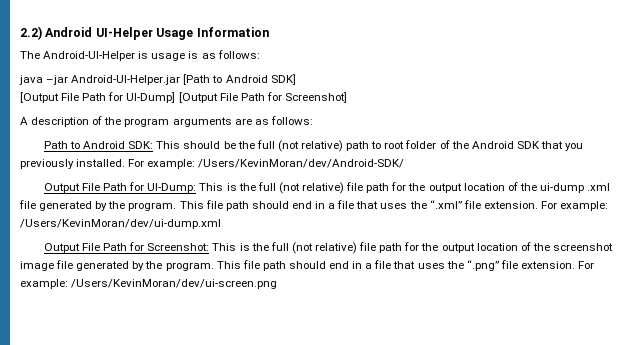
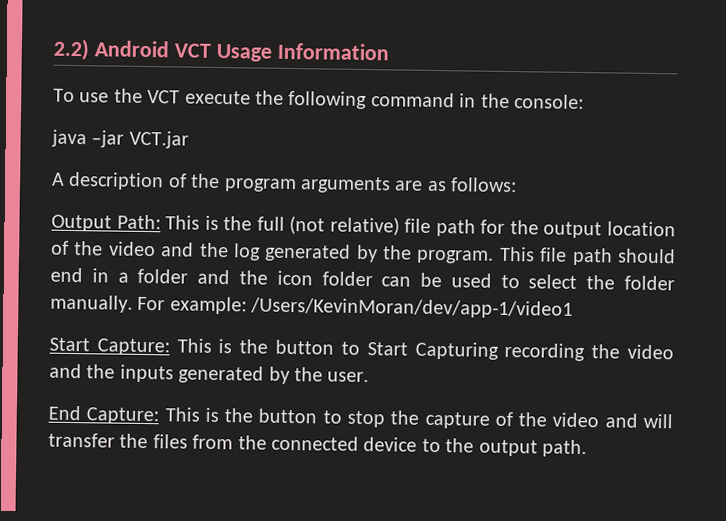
[95,27,153,40] UI-Helper -> [173,43,211,58] VCT
[20,50,260,61] [19,74,296,85] [20,92,347,103] The Android-UI-Helper is usage is as follows: // java –jar Android-UI-Helper.jar [Path to Android SDK] // [Output File Path for UI-Dump] [Output File Path for Screenshot] -> [53,88,584,110] [51,129,189,149] To use the VCT execute the following command in the console: // java –jar VCT.jar
[43,140,584,152] [20,159,405,169] [43,182,197,193] Path to Android SDK: This should be the full (not relative) path to root folder of the Android SDK that you previously installed. For example: /Users/KevinMoran/dev/Android-SDK/ // Output File Path for UI-Dump: -> [51,214,161,232] Output Path:
[539,183,611,193] [19,200,36,209] ui-dump .xml file -> [108,241,261,261] video and the log
[337,200,609,211] [20,219,221,229] [43,242,613,254] [20,260,595,271] [20,279,278,289] file that uses the “.xml” file extension. For example: /Users/KevinMoran/dev/ui-dump.xml // Output File Path for Screenshot: This is the full (not relative) file path for the output location of the screenshot image file generated by the program. This file path should end in a file that uses the “.png” file extension. For example: /Users/KevinMoran/dev/ui-screen.png -> [137,268,675,291] [50,294,574,319] [49,337,674,362] [49,363,370,384] [48,405,673,429] [48,432,587,458] folder and the icon folder can be used to select the folder manually. For example: /Users/KevinMoran/dev/app-1/video1 // Start Capture: This is the button to Start Capturing recording the video and the inputs generated by the user. // End Capture: This is the button to stop the capture of the video and will transfer the files from the connected device to the output path.

